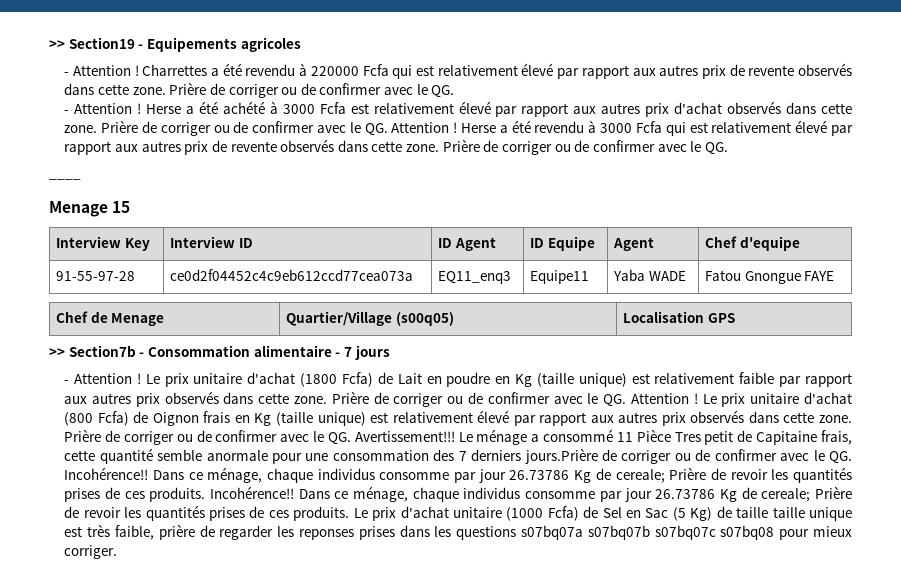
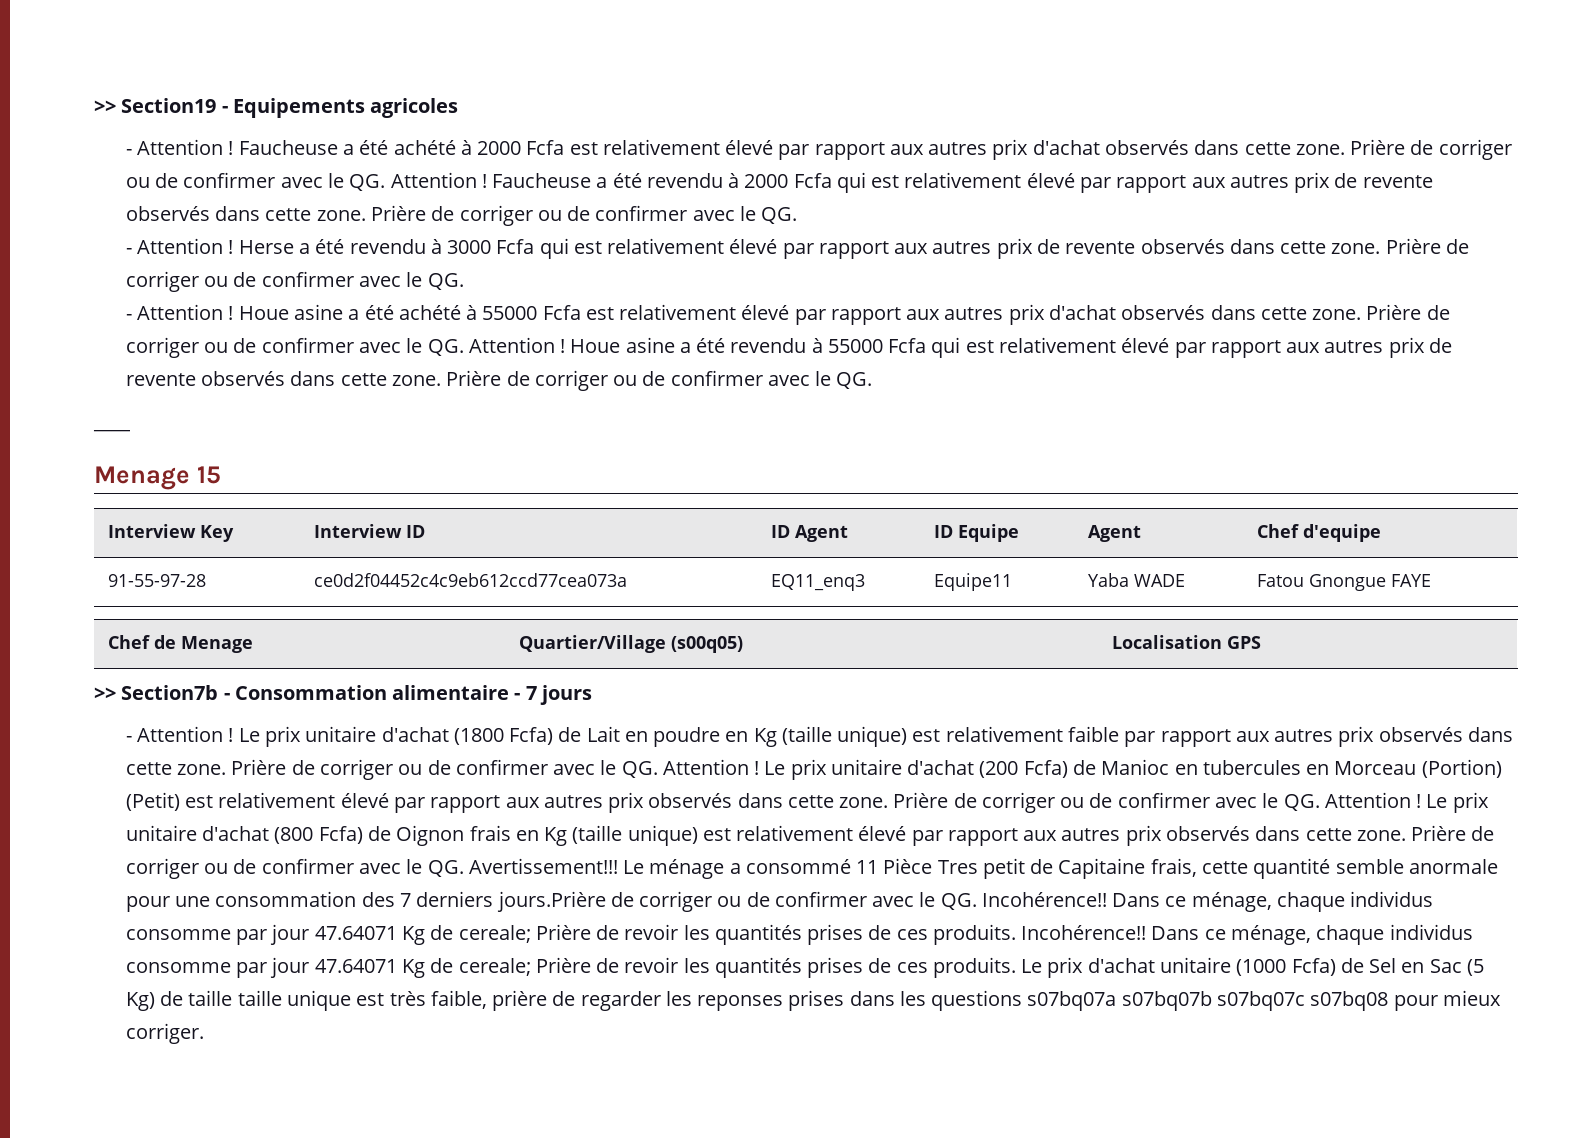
[142,63,359,76] Charrettes a été revendu à 220000 -> [238,139,1512,160] [125,172,789,191] Faucheuse a été achété à 2000 Fcfa est relativement élevé par rapport aux autres prix d'achat observés dans cette zone. Prière de corriger ou de confirmer avec le QG. Attention ! Faucheuse a été revendu à 2000
[222,101,315,114] achété à 3000 -> [349,238,1469,259] [125,271,464,292] [125,304,538,320] revendu à 3000 Fcfa qui est relativement élevé par rapport aux autres prix de revente observés dans cette zone. Prière de corriger ou de confirmer avec le QG. // - Attention ! Houe asine a été achété à 55000
[461,120,633,133] Herse a été revendu à 3000 -> [570,337,883,353] Houe asine a été revendu à 55000
(853, 398) none -> [979,759,1502,778] [125,792,1489,813] [125,825,270,841] (200 Fcfa) de Manioc en tubercules en Morceau (Portion) (Petit) est relativement élevé par rapport aux autres prix observés dans cette zone. Prière de corriger ou de confirmer avec le QG. Attention ! Le prix unitaire d'achat
[509,470,570,480] 26.73786 -> [314,926,397,940] 47.64071
[655,489,716,499] 26.73786 -> [314,959,397,973] 47.64071

